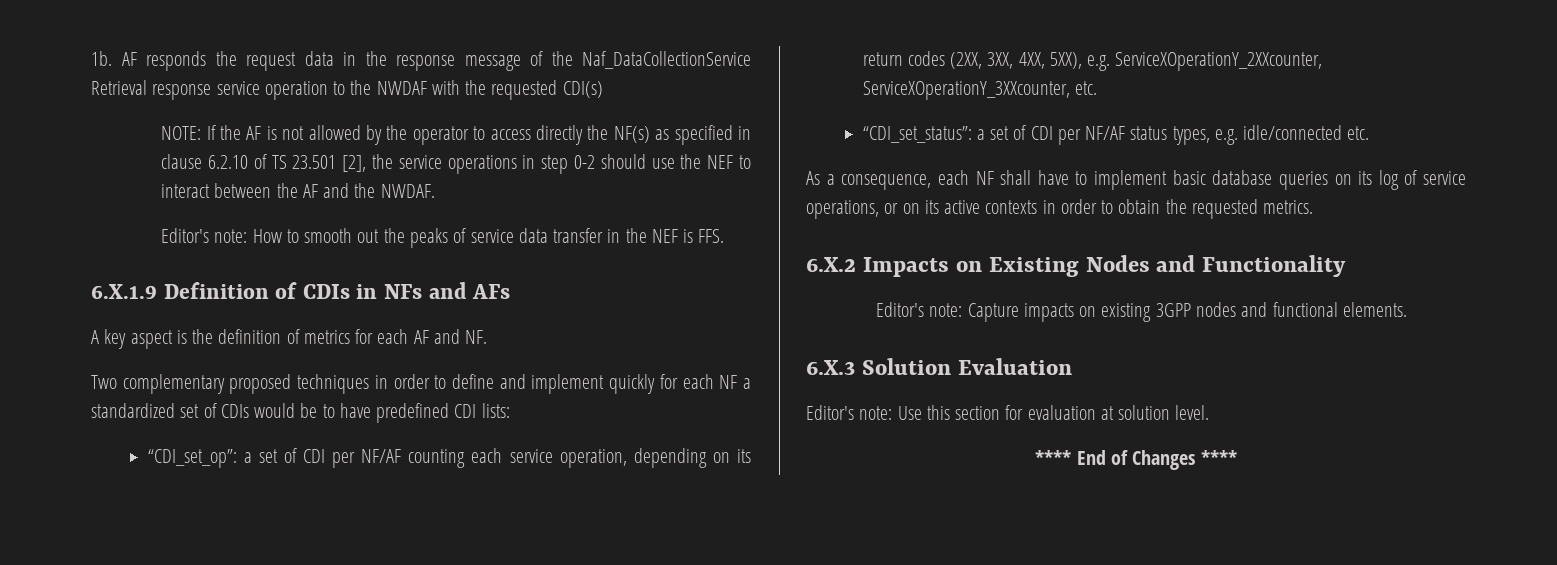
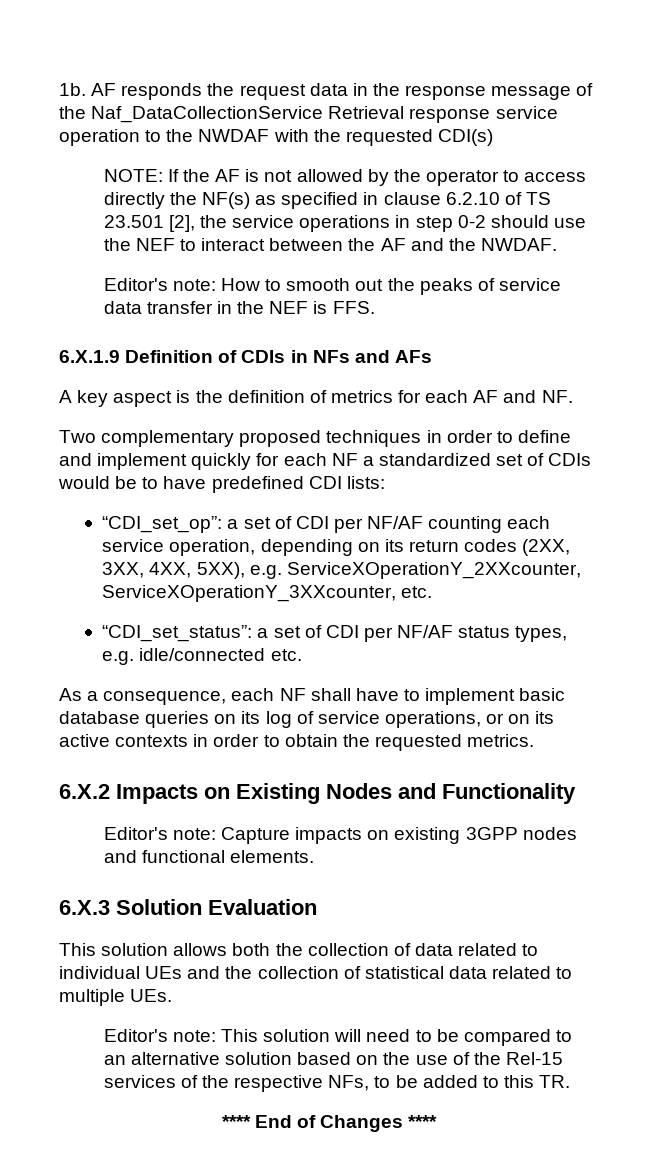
[806,405,1210,420] Editor's note: Use this section for evaluation at solution level. -> [59,943,539,956] [59,966,573,979] [59,989,173,1006] [103,1029,572,1046] [103,1052,563,1065] [103,1075,571,1092] This solution allows both the collection of data related to individual UEs and the collection of statistical data related to multiple UEs. // Editor's note: This solution will need to be compared to an alternative solution based on the use of the Rel-15 services of the respective NFs, to be added to this TR.

